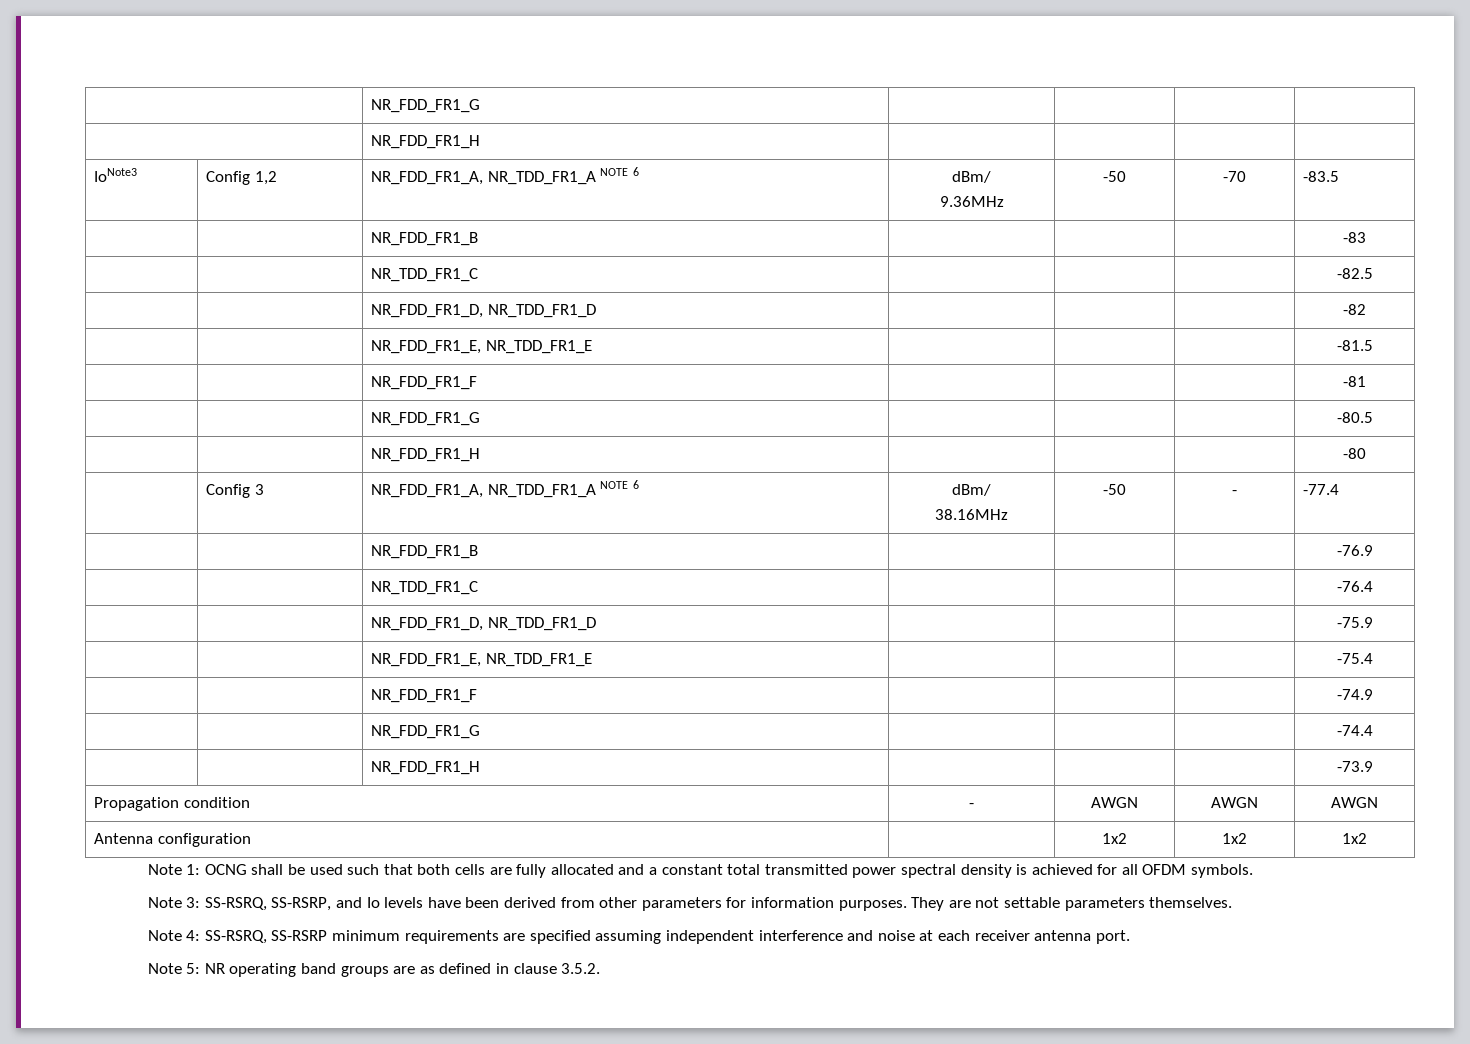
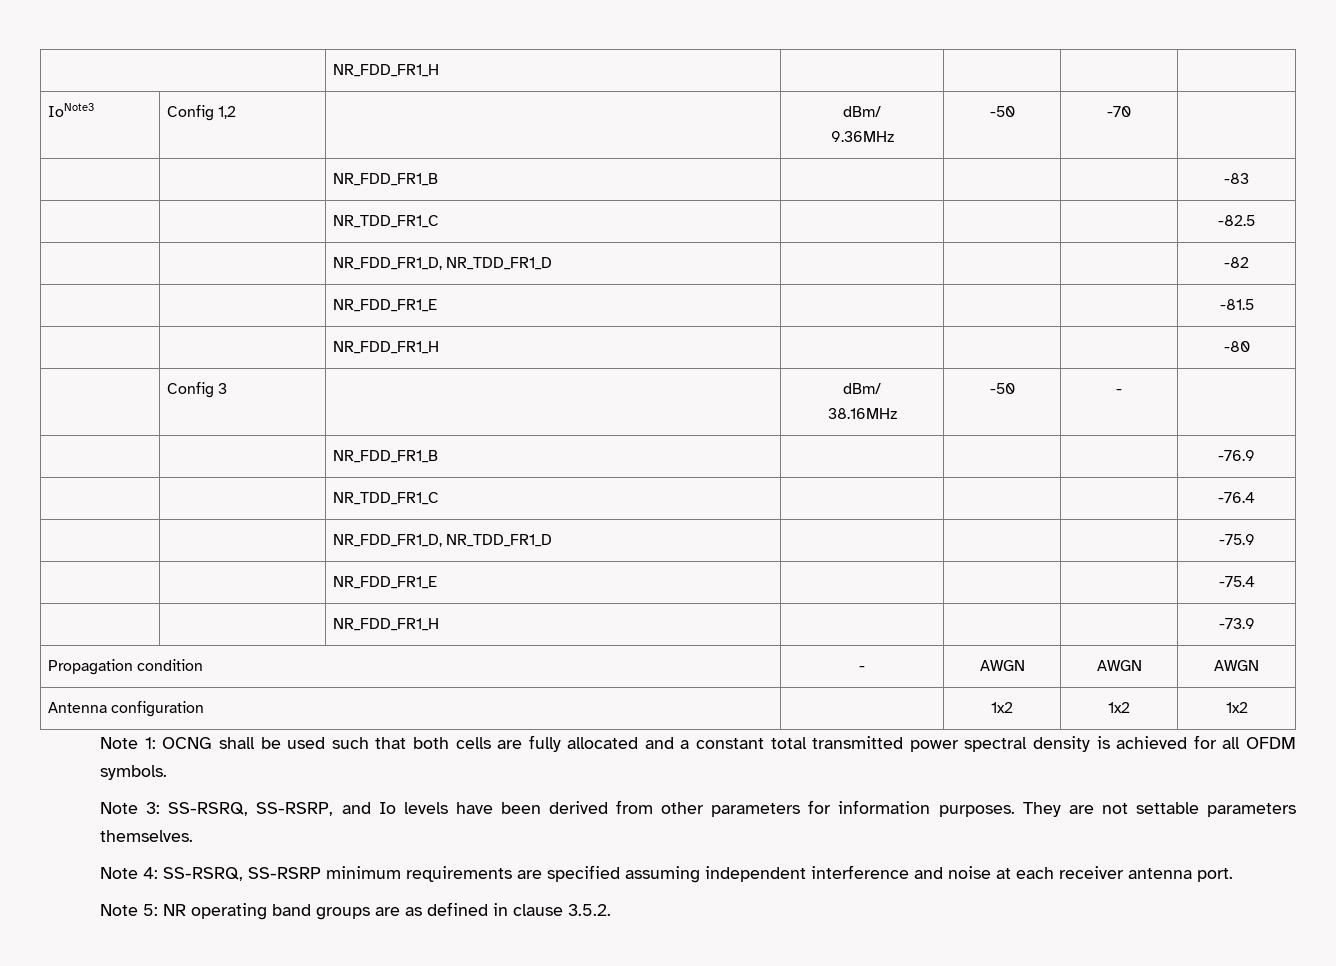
[371,99,481,113] | NR_FDD_FR1_G | | | | // -> (332, 70) none
[371,167,639,185] NR_FDD_FR1_A, NR_TDD_FR1_A NOTE 6 -> (236, 112) none
[1303,171,1340,182] -83.5 -> (1131, 111) none
[371,340,592,354] NR_FDD_FR1_E, NR_TDD_FR1_E -> [332,299,437,312] NR_FDD_FR1_E
[371,376,478,390] [1343,376,1366,387] [371,412,481,426] [1336,412,1373,423] // | | NR_FDD_FR1_F | | | | -81 // | | NR_FDD_FR1_G | | | | -80.5 -> (1254, 304) none
[371,480,639,498] NR_FDD_FR1_A, NR_TDD_FR1_A NOTE 6 -> (227, 388) none
[1303,484,1340,495] -77.4 -> (1122, 391) none
[371,653,592,667] NR_FDD_FR1_E, NR_TDD_FR1_E -> [332,576,437,589] NR_FDD_FR1_E
[371,689,478,703] [1336,689,1373,700] [371,725,481,739] [1336,725,1373,736] // | | NR_FDD_FR1_F | | | | -74.9 // | | NR_FDD_FR1_G | | | | -74.4 -> (1255, 581) none

